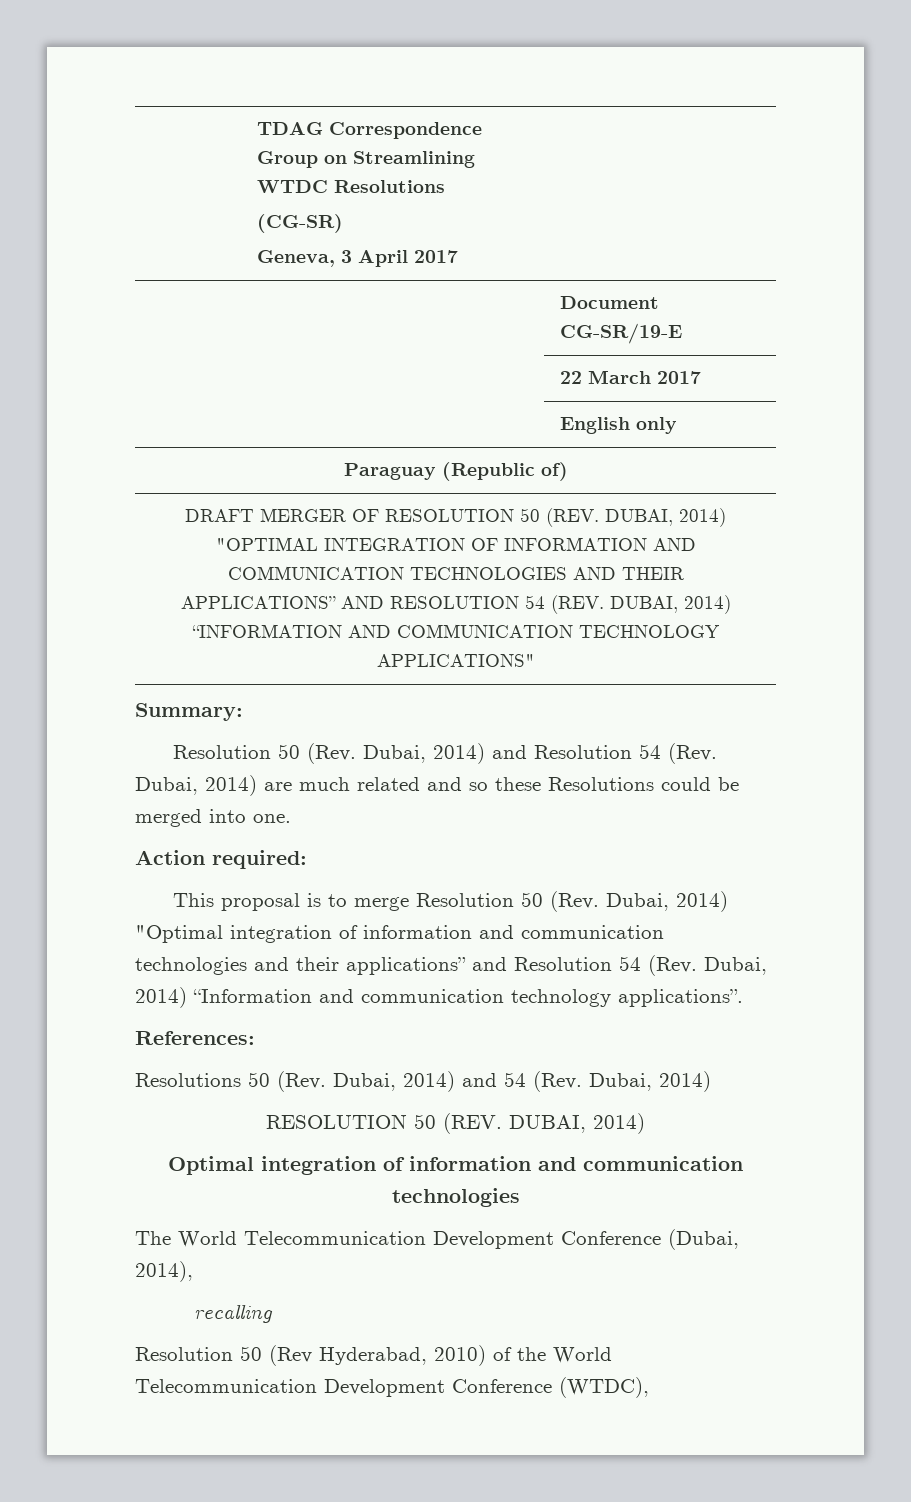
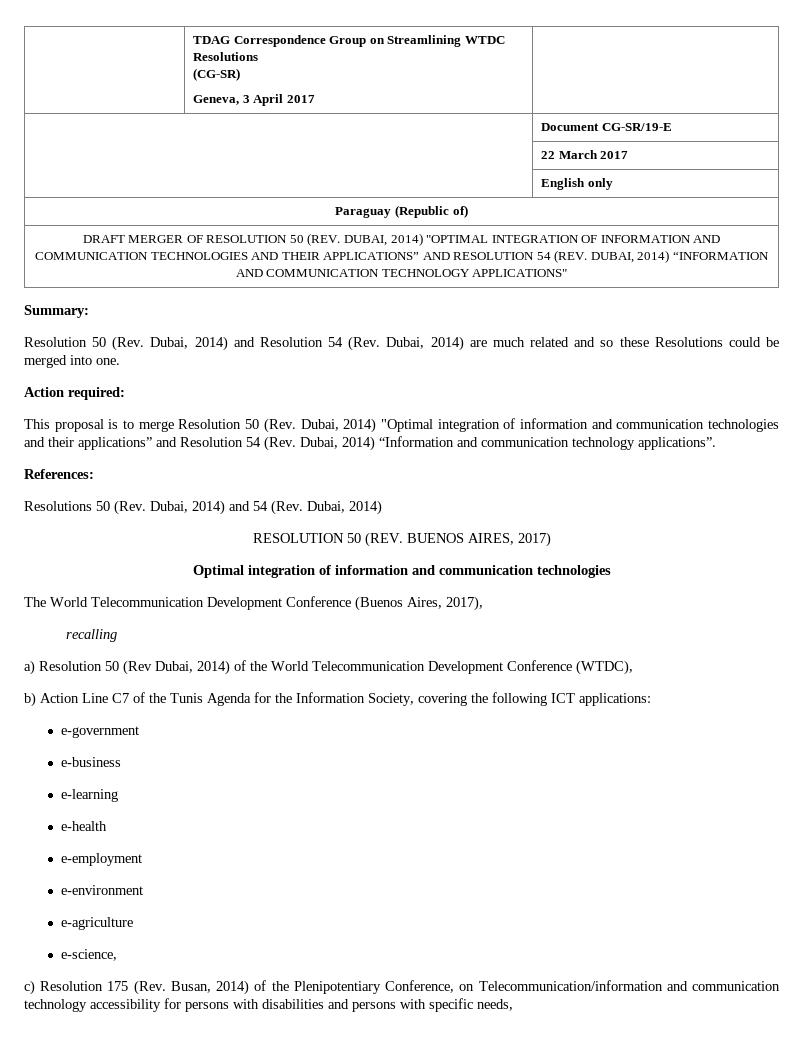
[509,1113,645,1134] DUBAI, 2014) -> [406,532,551,547] BUENOS AIRES, 2017)
[668,1229,739,1250] [135,1261,193,1282] (Dubai, 2014), -> [355,596,483,611] (Buenos Aires, 2017),
(274, 1313) none -> [24,660,35,675] a)
[319,1345,486,1366] Hyderabad, 2010) -> [155,660,230,675] Dubai, 2014)
(649, 1387) none -> [24,692,651,707] [61,726,140,738] [61,757,122,767] [61,789,119,802] [61,821,108,831] [61,853,143,866] [61,885,144,895] [61,917,134,930] [61,949,118,961] [24,980,780,995] [24,998,513,1012] // b) Action Line C7 of the Tunis Agenda for the Information Society, covering the following ICT applications: // e-government // e-business // e-learning // e-health // e-employment // e-environment // e-agriculture // e-science, // c) Resolution 175 (Rev. Busan, 2014) of the Plenipotentiary Conference, on Telecommunication/information and communication technology accessibility for persons with disabilities and persons with specific needs,

